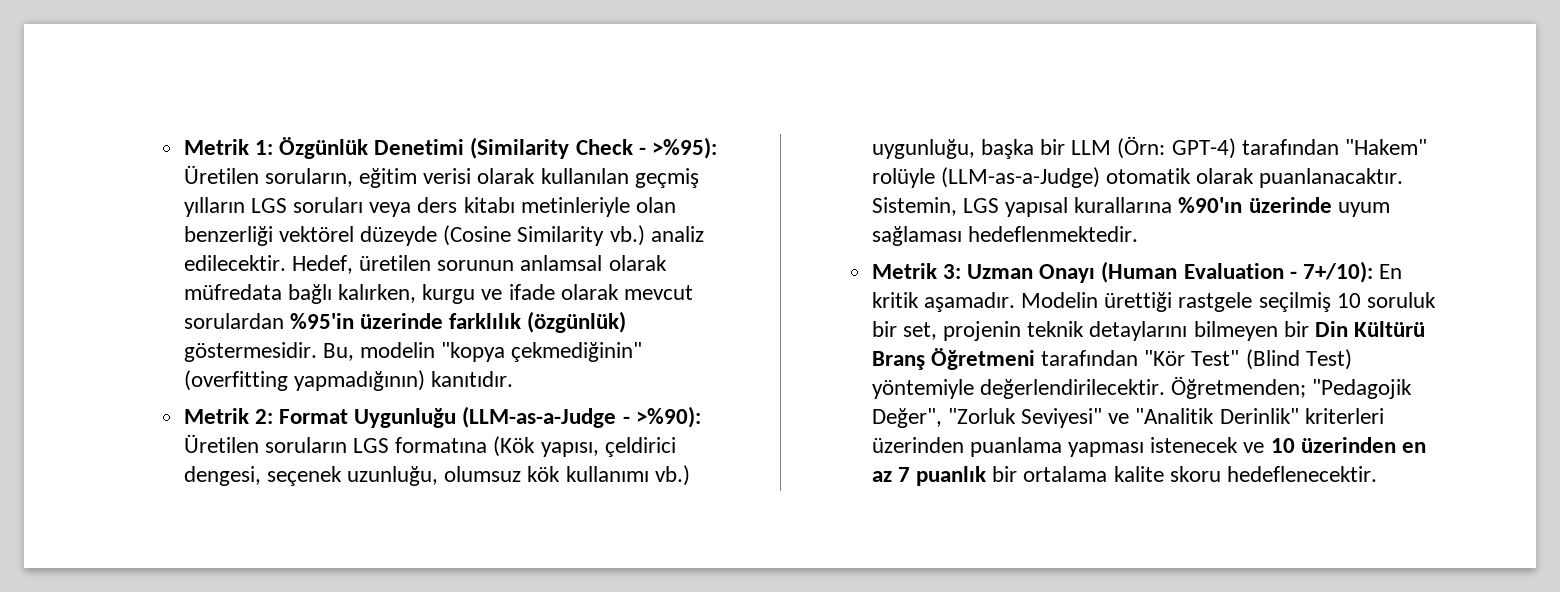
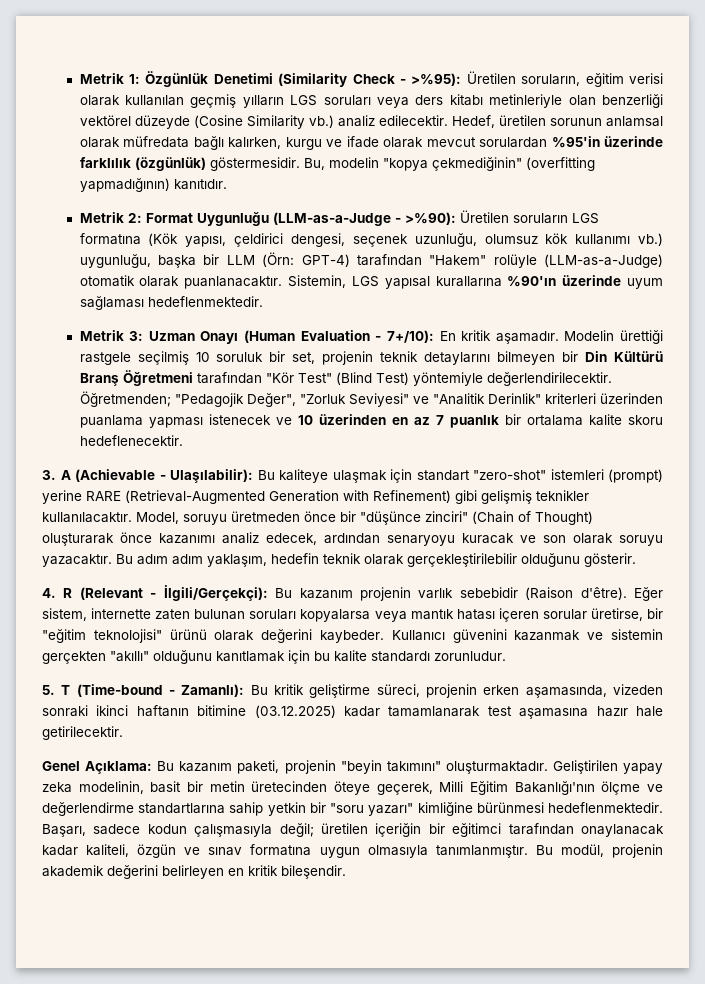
(1378, 474) none -> [42,469,663,483] [42,490,589,504] [42,511,593,525] [42,532,663,546] [42,553,636,567] [42,585,663,601] [42,608,663,622] [42,629,663,643] [42,650,506,664] [42,684,663,698] [42,705,663,719] [42,726,123,740] [42,760,664,774] [42,781,663,795] [42,802,663,816] [42,823,664,837] [42,844,663,858] [42,865,346,879] // 3. A (Achievable - Ulaşılabilir): Bu kaliteye ulaşmak için standart "zero-shot" istemleri (prompt) yerine RARE (Retrieval-Augmented Generation with Refinement) gibi gelişmiş teknikler kullanılacaktır. Model, soruyu üretmeden önce bir "düşünce zinciri" (Chain of Thought) oluşturarak önce kazanımı analiz edecek, ardından senaryoyu kuracak ve son olarak soruyu yazacaktır. Bu adım adım yaklaşım, hedefin teknik olarak gerçekleştirilebilir olduğunu gösterir. // 4. R (Relevant - İlgili/Gerçekçi): Bu kazanım projenin varlık sebebidir (Raison d'être). Eğer sistem, internette zaten bulunan soruları kopyalarsa veya mantık hatası içeren sorular üretirse, bir "eğitim teknolojisi" ürünü olarak değerini kaybeder. Kullanıcı güvenini kazanmak ve sistemin gerçekten "akıllı" olduğunu kanıtlamak için bu kalite standardı zorunludur. // 5. T (Time-bound - Zamanlı): Bu kritik geliştirme süreci, projenin erken aşamasında, vizeden sonraki ikinci haftanın bitimine (03.12.2025) kadar tamamlanarak test aşamasına hazır hale getirilecektir. // Genel Açıklama: Bu kazanım paketi, projenin "beyin takımını" oluşturmaktadır. Geliştirilen yapay zeka modelinin, basit bir metin üretecinden öteye geçerek, Milli Eğitim Bakanlığı'nın ölçme ve değerlendirme standartlarına sahip yetkin bir "soru yazarı" kimliğine bürünmesi hedeflenmektedir. Başarı, sadece kodun çalışmasıyla değil; üretilen içeriğin bir eğitimci tarafından onaylanacak kadar kaliteli, özgün ve sınav formatına uygun olmasıyla tanımlanmıştır. Bu modül, projenin akademik değerini belirleyen en kritik bileşendir.

